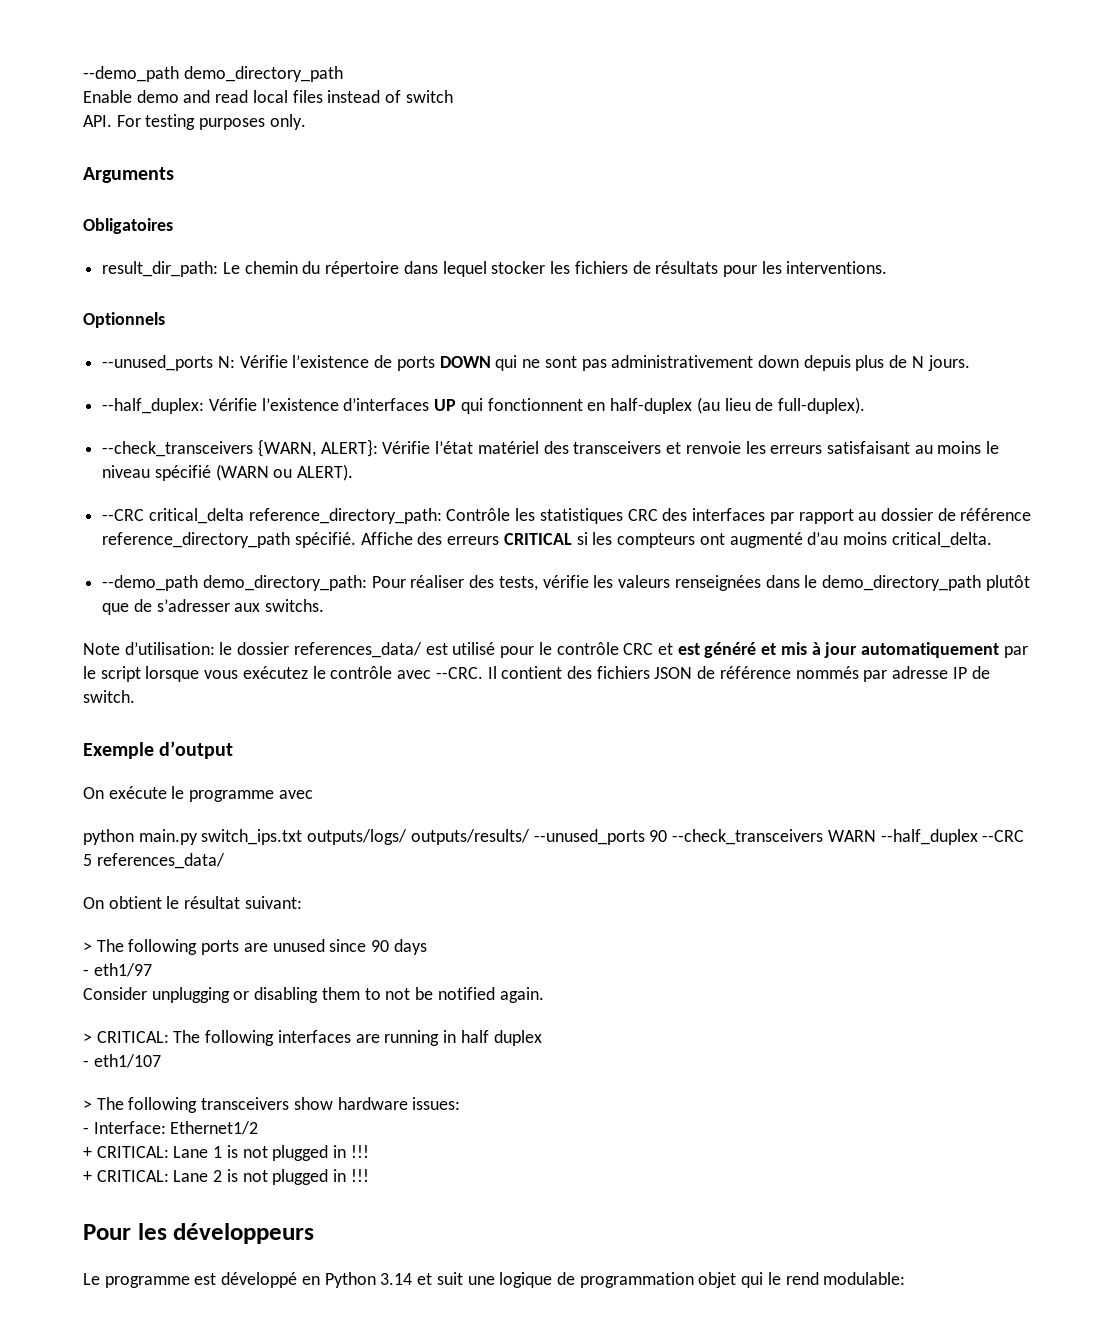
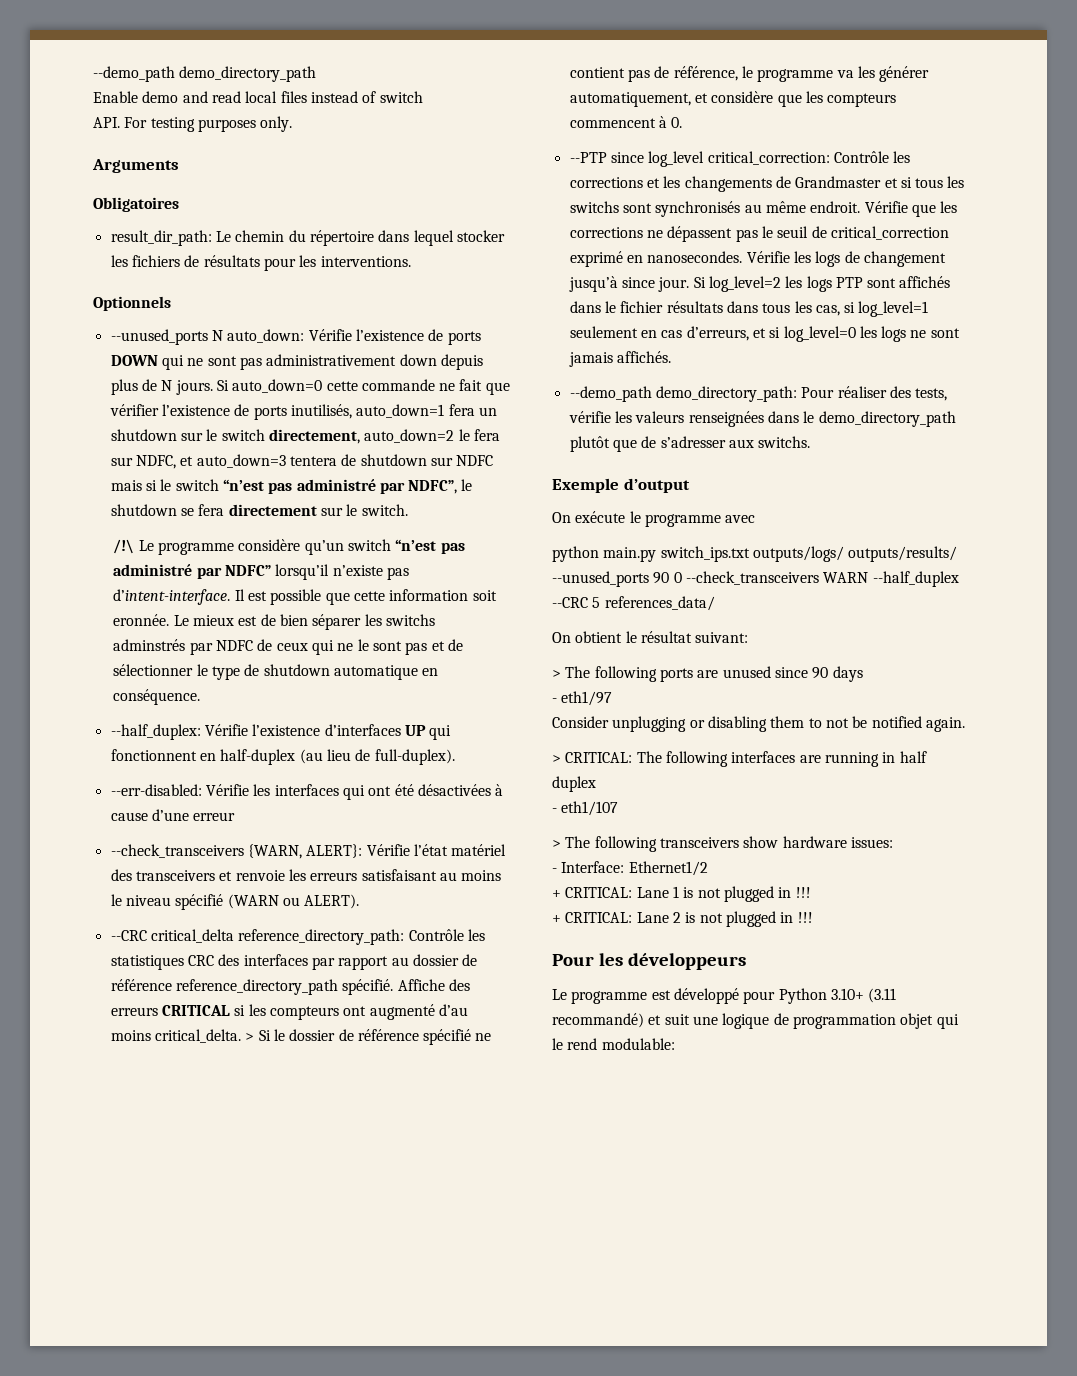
[217,356,235,368] N: -> [211,329,305,343] N auto_down:
(970, 363) none -> [216,379,510,395] [109,404,497,420] [110,429,500,444] [110,454,494,469] [110,479,473,494] [110,504,408,516] [113,539,465,555] [113,564,409,580] [113,589,497,605] [113,614,435,630] [113,639,463,655] [113,664,439,680] [113,689,201,705] Si auto_down=0 cette commande ne fait que vérifier l’existence de ports inutilisés, auto_down=1 fera un shutdown sur le switch directement, auto_down=2 le fera sur NDFC, et auto_down=3 tentera de shutdown sur NDFC mais si le switch “n’est pas administré par NDFC”, le shutdown se fera directement sur le switch. // /!\ Le programme considère qu’un switch “n’est pas administré par NDFC” lorsqu’il n’existe pas d’intent-interface. Il est possible que cette information soit eronnée. Le mieux est de bien séparer les switchs adminstrés par NDFC de ceux qui ne le sont pas et de sélectionner le type de shutdown automatique en conséquence.
(865, 405) none -> [110,784,504,800] [110,809,236,821] // --err-disabled: Vérifie les interfaces qui ont été désactivées à cause d’une erreur
(992, 540) none -> [245,1029,492,1045] [569,66,930,82] [569,91,897,107] [569,116,683,128] [569,151,911,167] [569,176,965,192] [569,201,958,217] [569,226,949,242] [569,251,946,267] [568,276,951,292] [569,301,929,317] [569,326,960,342] [568,351,671,367] > Si le dossier de référence spécifié ne contient pas de référence, le programme va les générer automatiquement, et considère que les compteurs commencent à 0. // --PTP since log_level critical_correction: Contrôle les corrections et les changements de Grandmaster et si tous les switchs sont synchronisés au même endroit. Vérifie que les corrections ne dépassent pas le seuil de critical_correction exprimé en nanosecondes. Vérifie les logs de changement jusqu’à since jour. Si log_level=2 les logs PTP sont affichés dans le fichier résultats dans tous les cas, si log_level=1 seulement en cas d’erreurs, et si log_level=0 les logs ne sont jamais affichés.
[83,642,1028,658] [83,666,990,682] [83,690,135,703] // Note d’utilisation: le dossier references_data/ est utilisé pour le contrôle CRC et est généré et mis à jour automatiquement par le script lorsque vous exécutez le contrôle avec --CRC. Il contient des fichiers JSON de référence nommés par adresse IP de switch. -> (811, 442) none
(668, 836) none -> [673,572,682,583] 0
[301,1272,413,1288] en Python 3.14 -> [743,988,897,1004] [552,1013,644,1028] pour Python 3.10+ (3.11 recommandé)

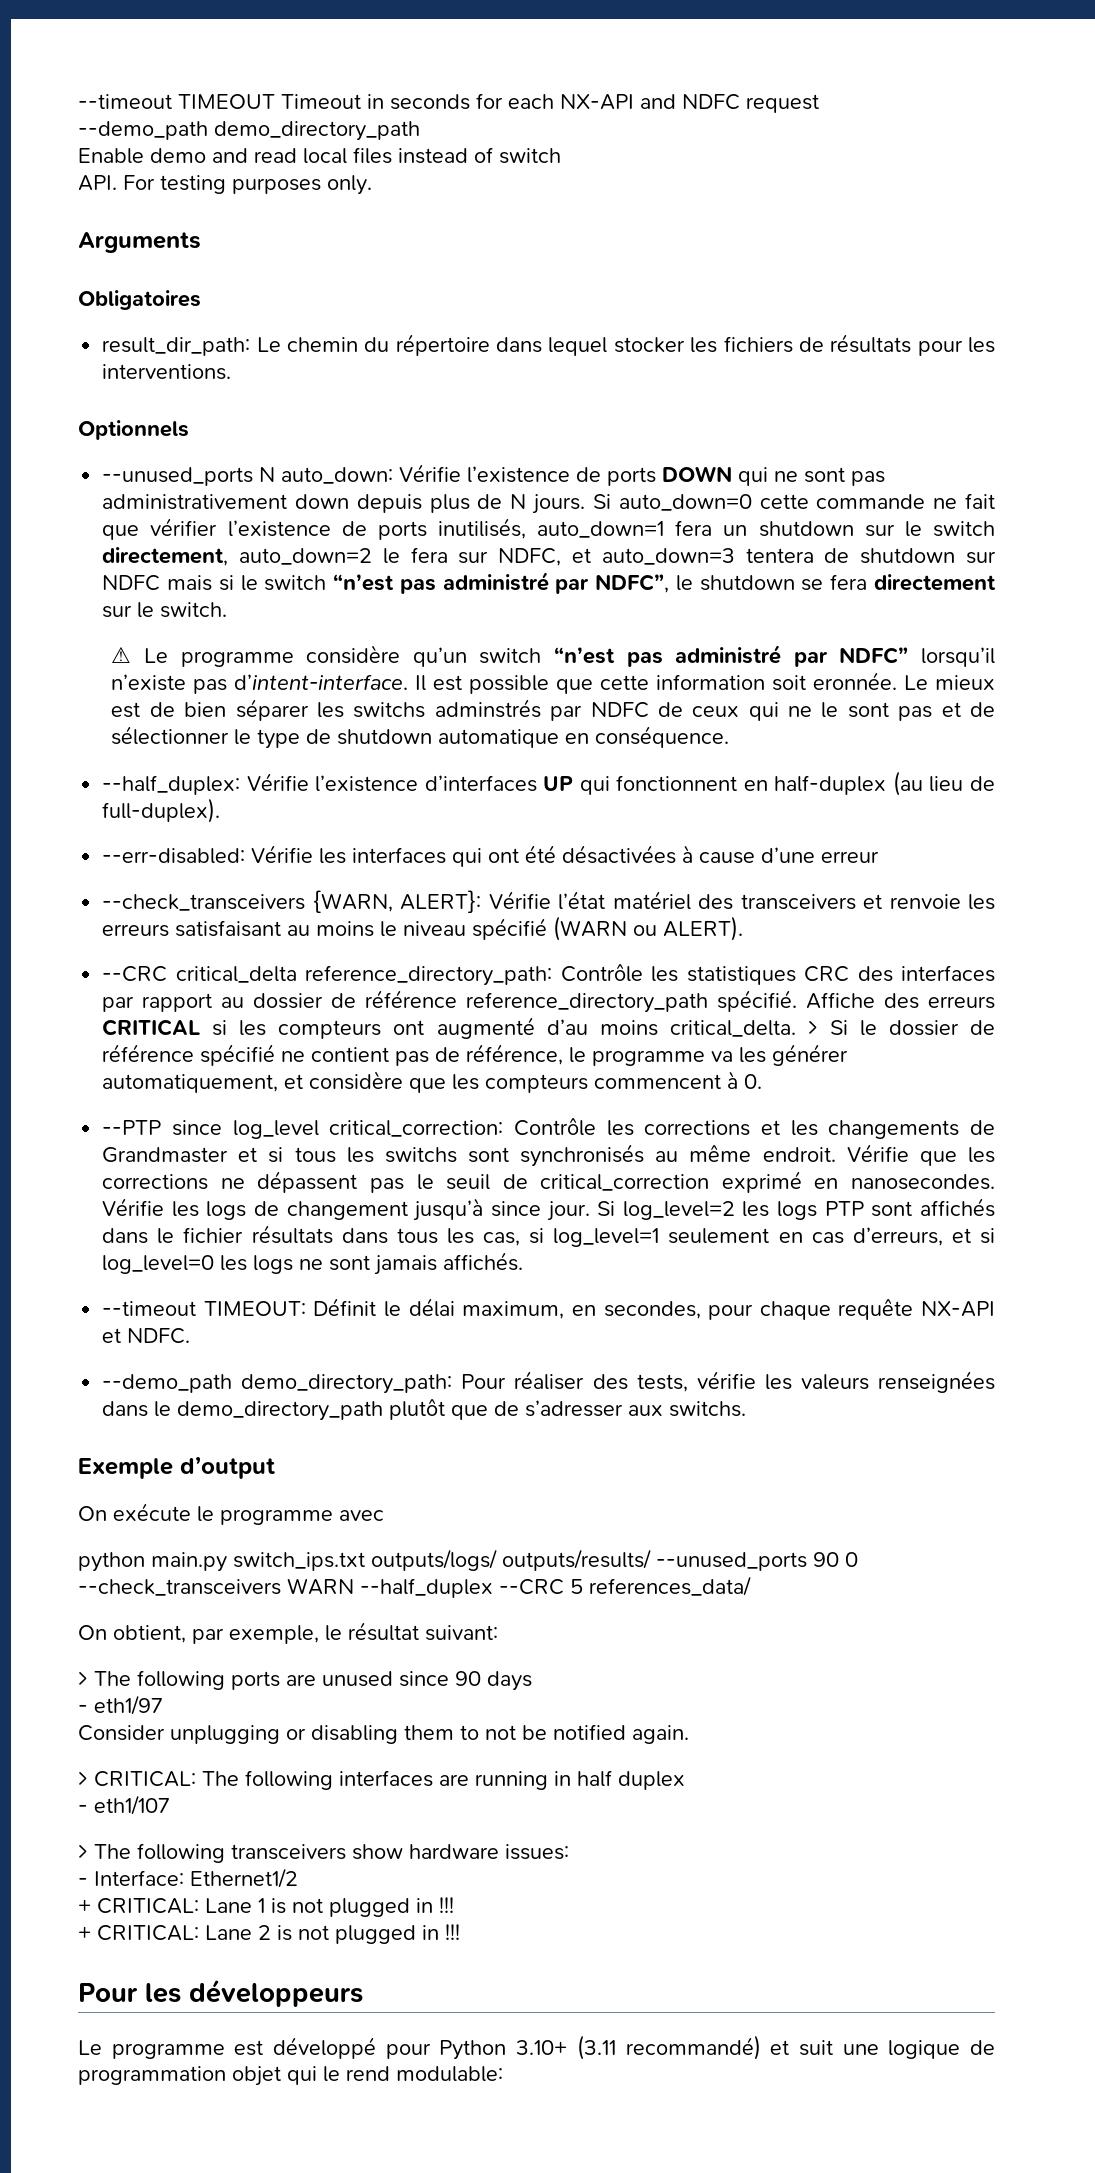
(93, 74) none -> [78,93,819,113] --timeout TIMEOUT Timeout in seconds for each NX-API and NDFC request //
[113,539,135,554] /!\ -> [111,646,132,663] ⚠
(671, 357) none -> [102,1298,996,1320] [102,1328,191,1344] // --timeout TIMEOUT: Définit le délai maximum, en secondes, pour chaque requête NX-API et NDFC.
[575,631,623,643] obtient -> [113,1625,319,1644] obtient, par exemple,

